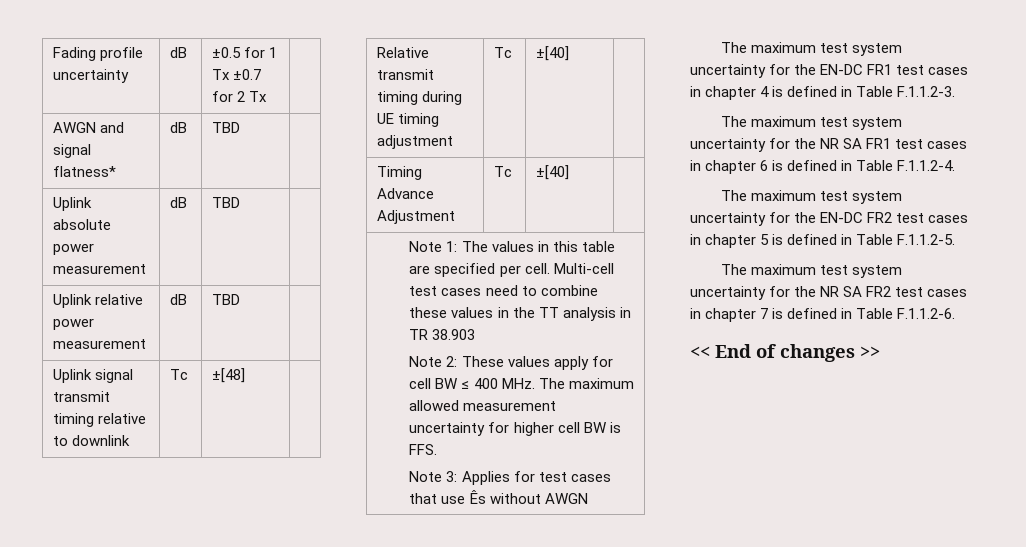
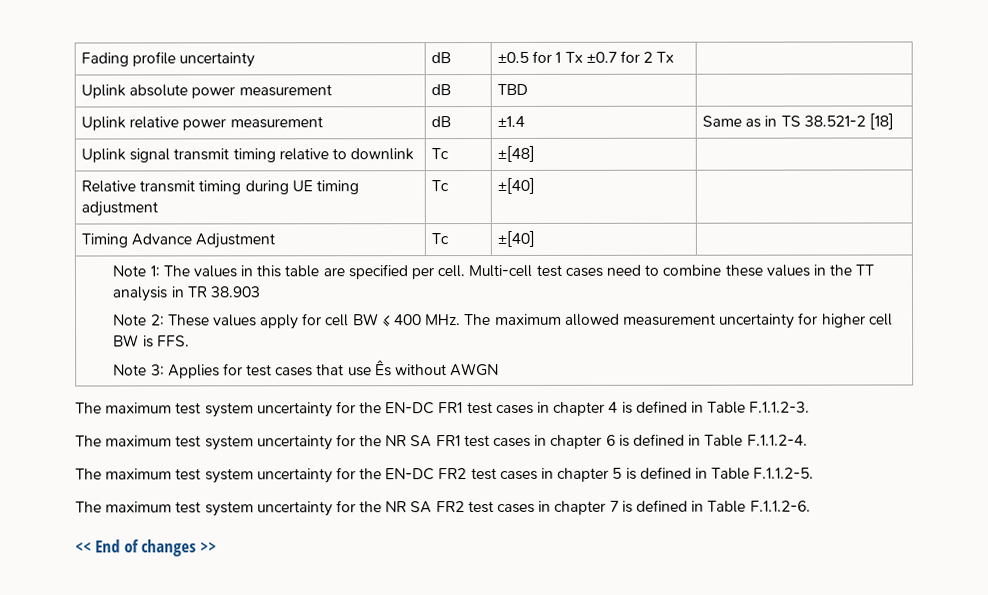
[53,122,125,133] [53,144,92,158] [53,166,117,177] [170,122,188,133] [212,122,241,133] // AWGN and signal flatness* | dB | TBD | -> (675, 57) none
[212,294,241,305] TBD | -> [497,115,526,127] [702,113,895,130] ±1.4 | Same as in TS 38.521-2 [18]

